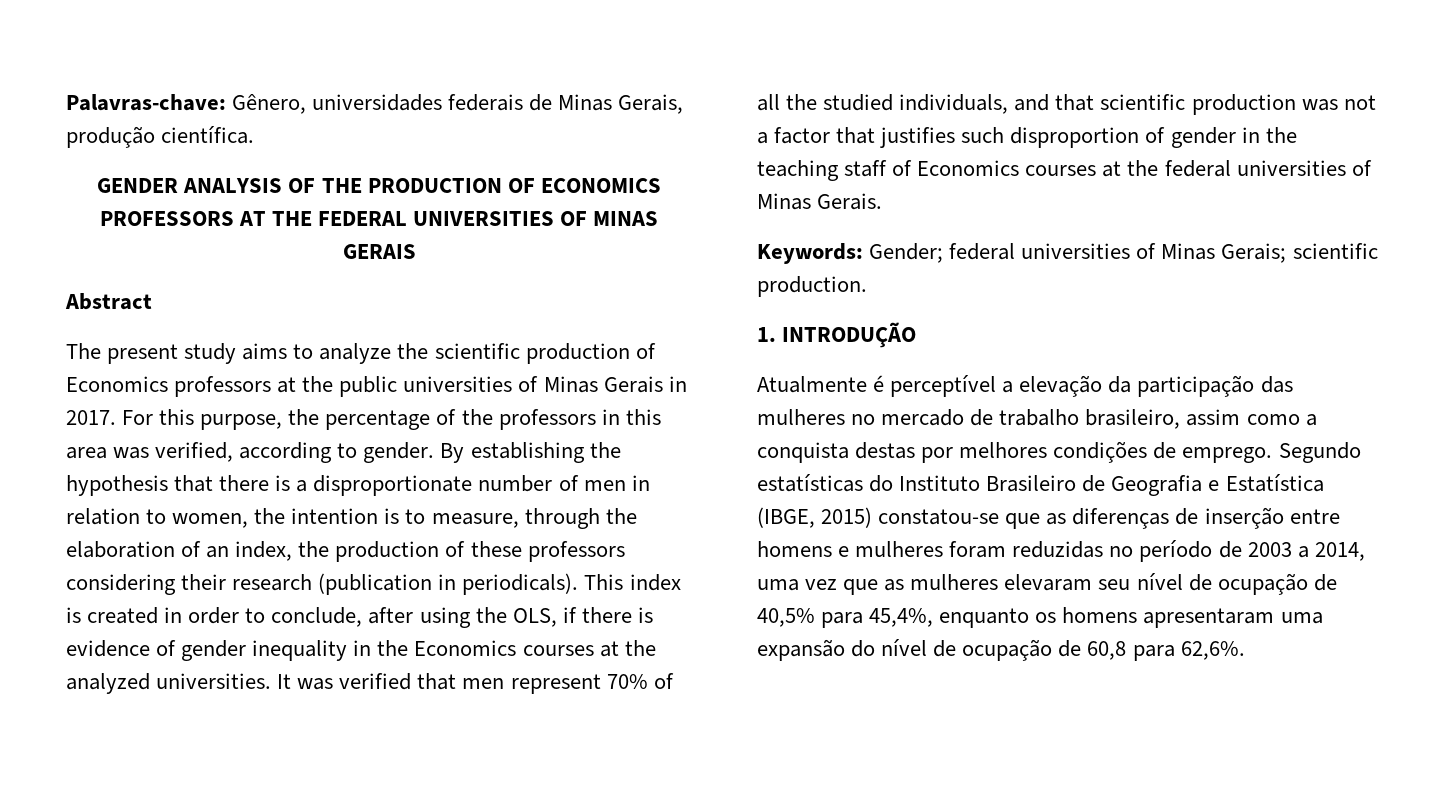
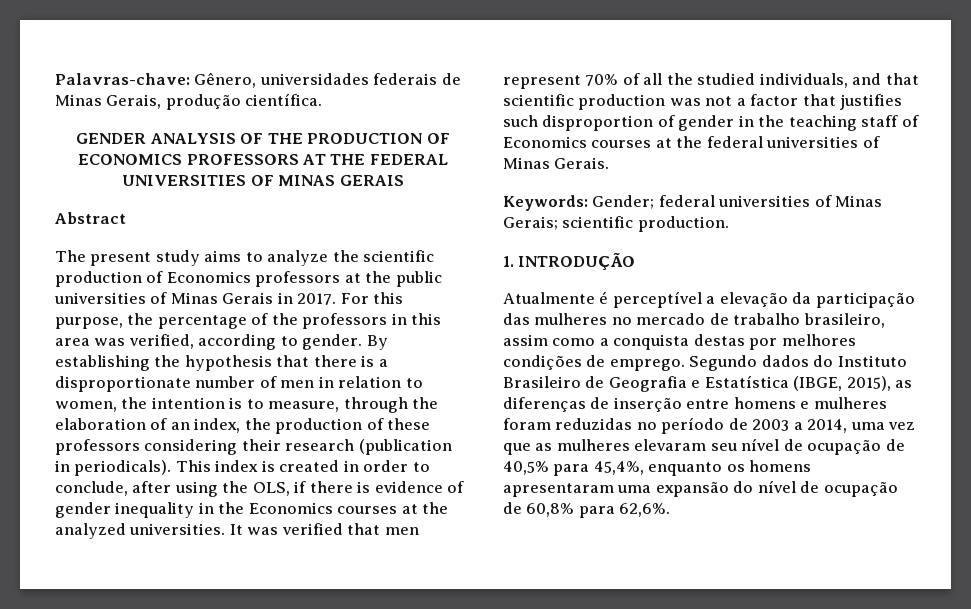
[757,474,863,492] estatísticas -> [761,355,809,367] dados
[821,507,1041,529] 2015) constatou-se que -> [846,376,891,391] 2015),
[1087,641,1127,660] 60,8 -> [526,503,575,517] 60,8%

